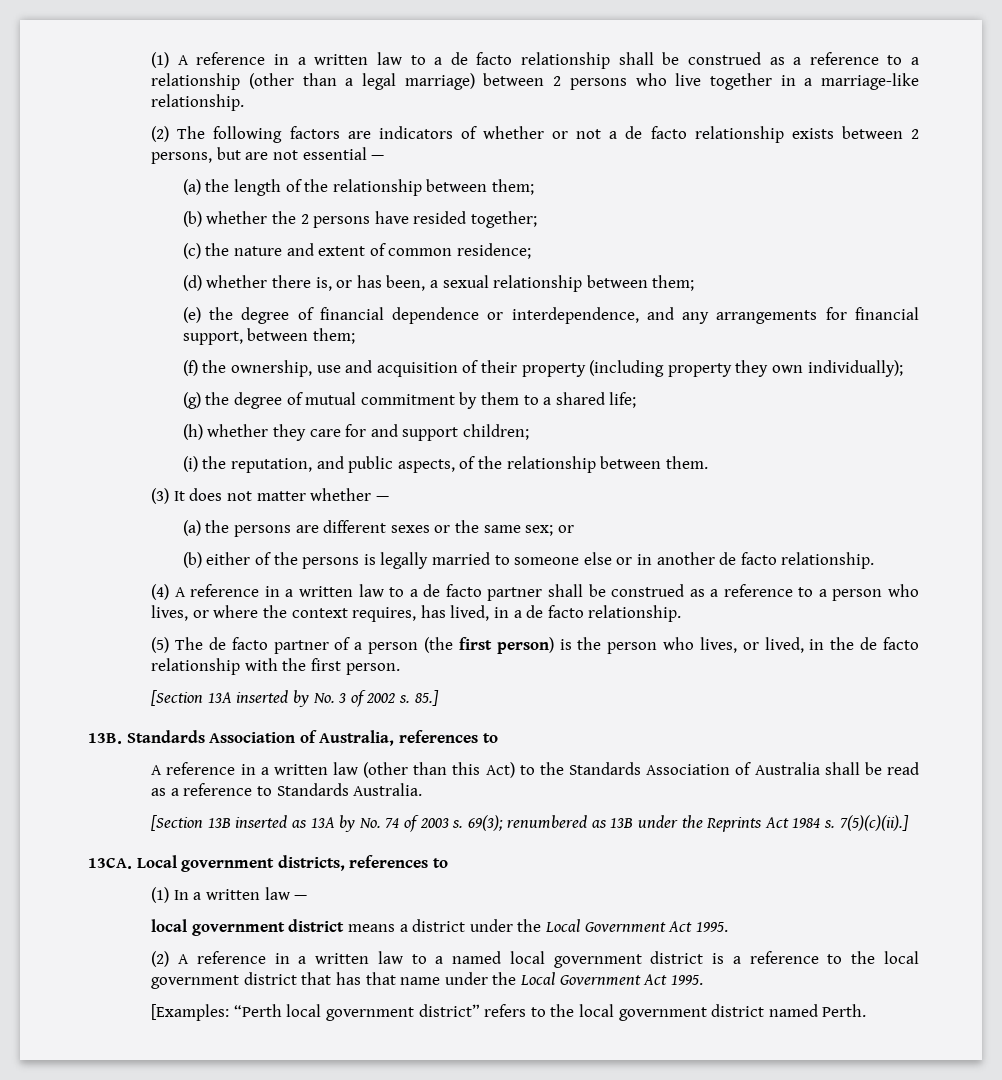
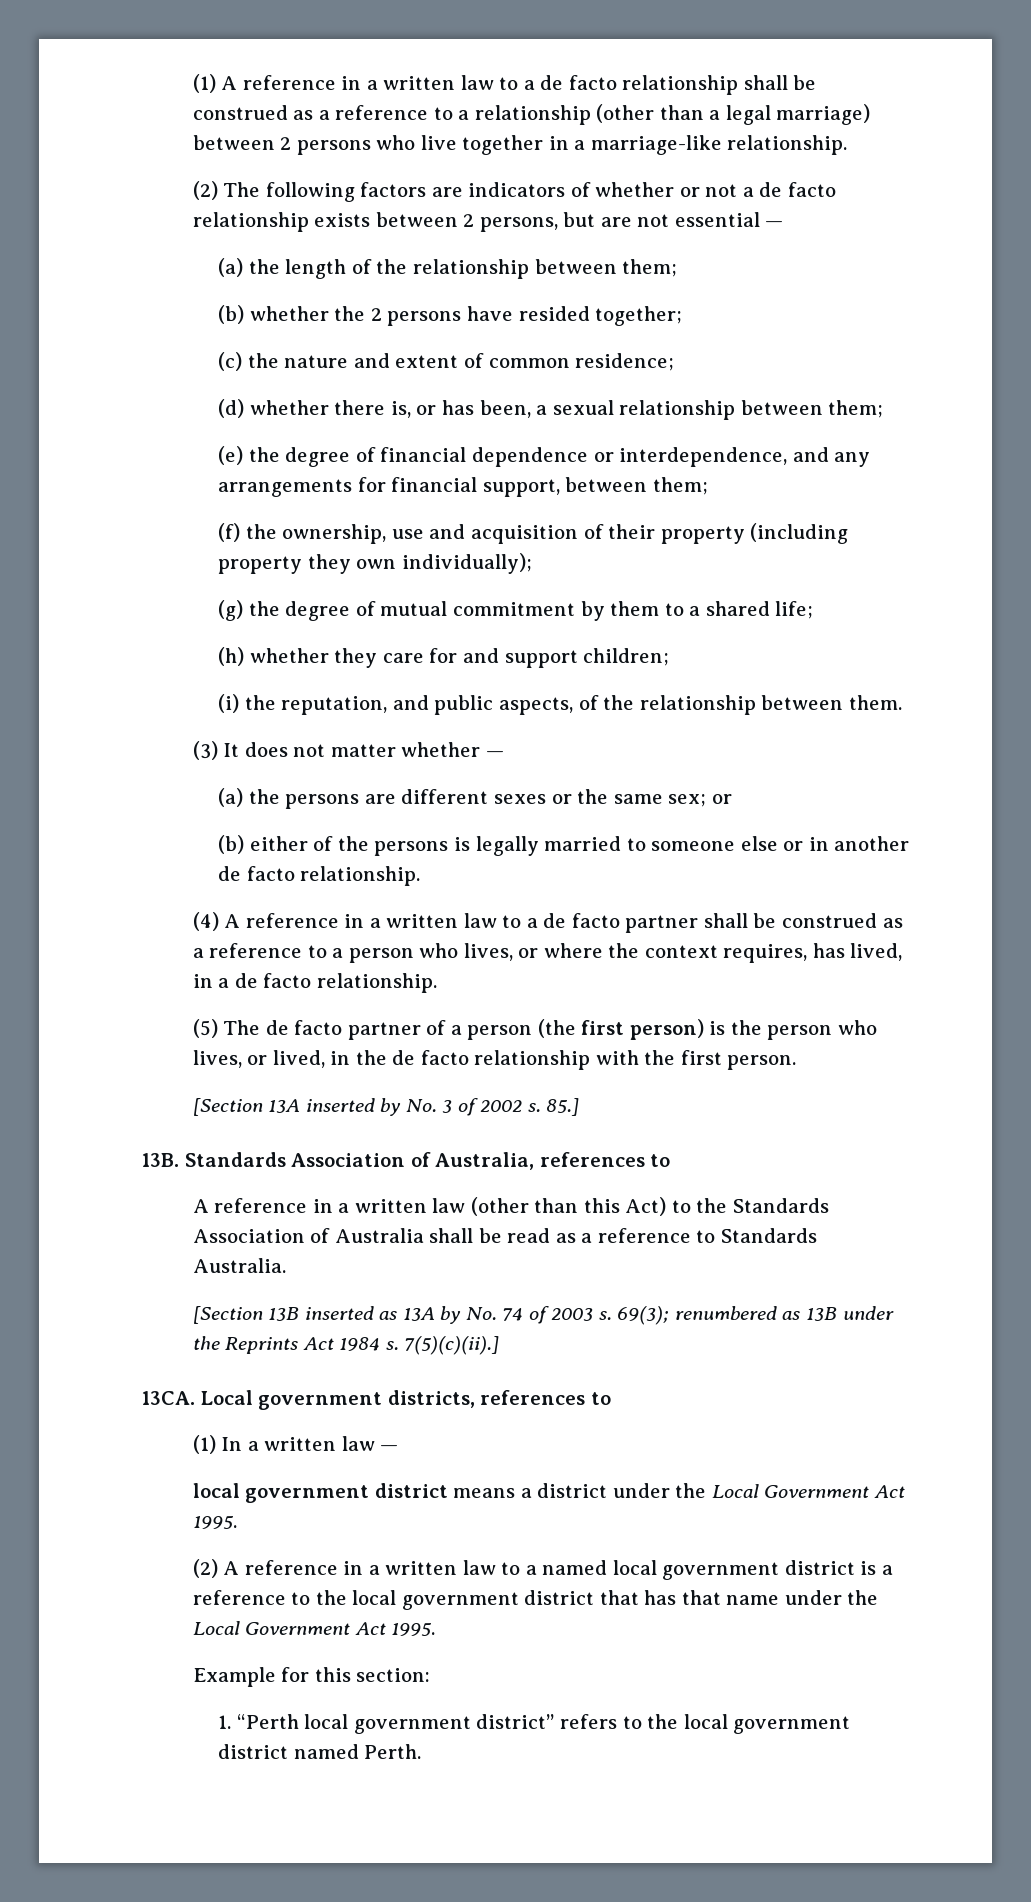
[151,1004,230,1021] [Examples: -> [192,1667,431,1687] [218,1715,232,1729] Example for this section: // 1.

